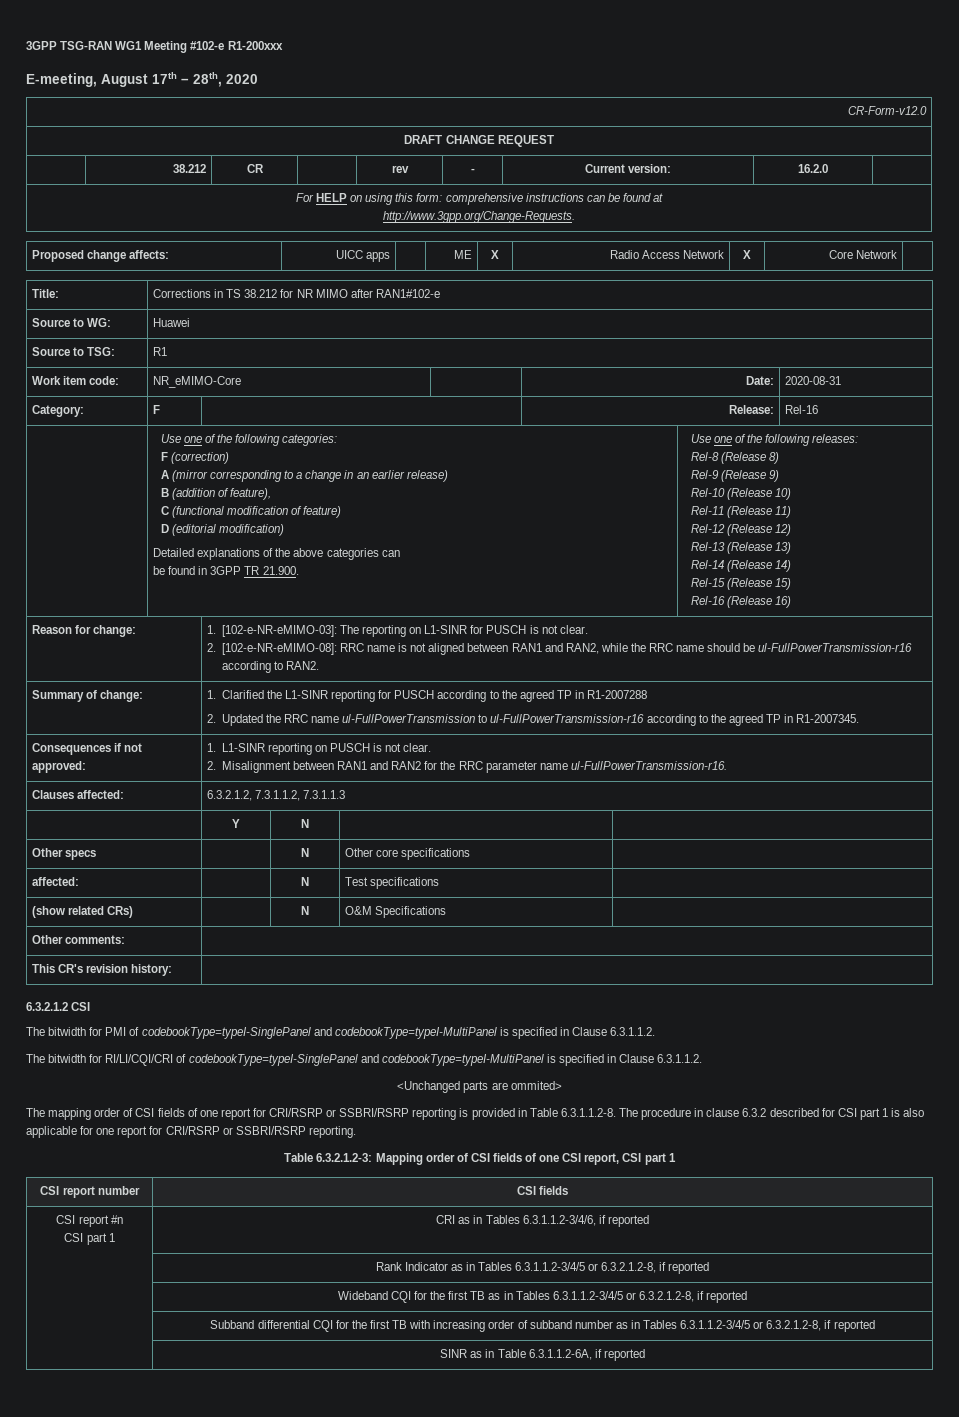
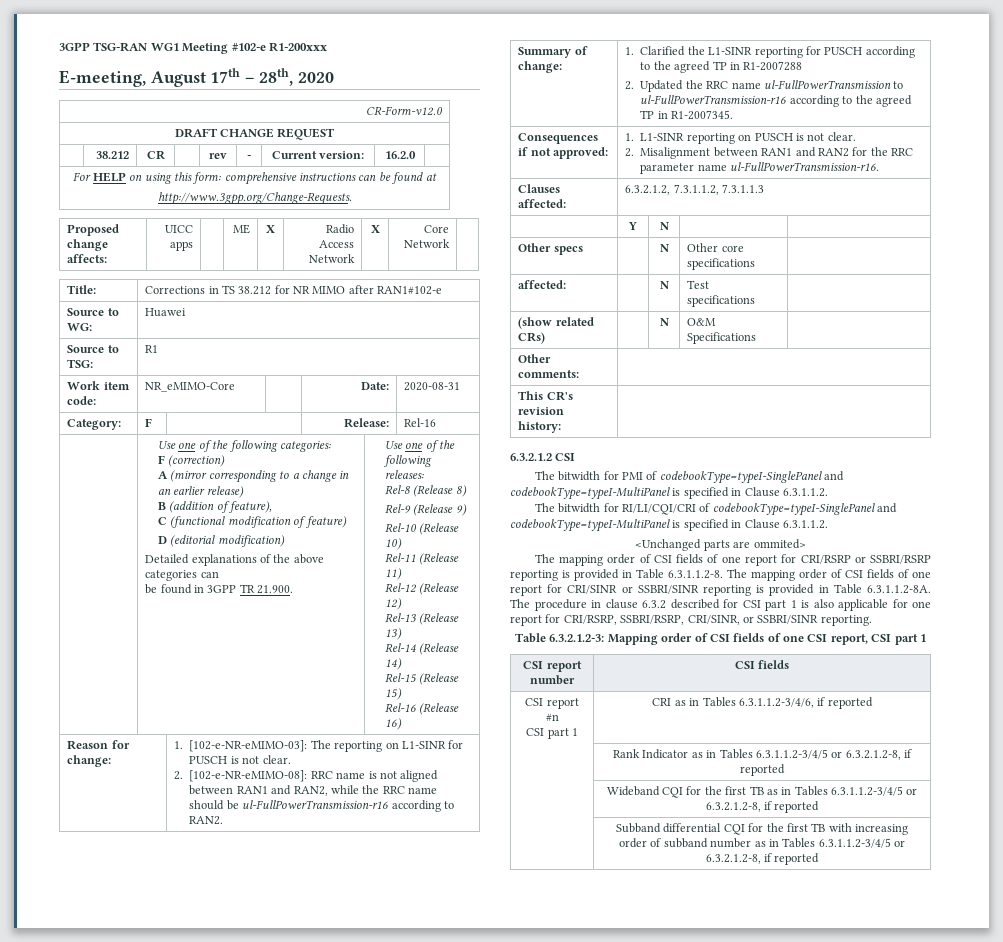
(638, 1112) none -> [751,569,931,581] [510,584,931,596] [510,599,530,608] mapping order of CSI fields of one report for CRI/SINR or SSBRI/SINR reporting is provided in Table 6.3.1.1.2-8A. The
[165,1126,306,1135] CRI/RSRP or SSBRI/RSRP -> [563,615,819,625] CRI/RSRP, SSBRI/RSRP, CRI/SINR, or SSBRI/SINR
[440,1349,645,1361] // | SINR as in Table 6.3.1.1.2-6A, if reported -> (820, 859) none

